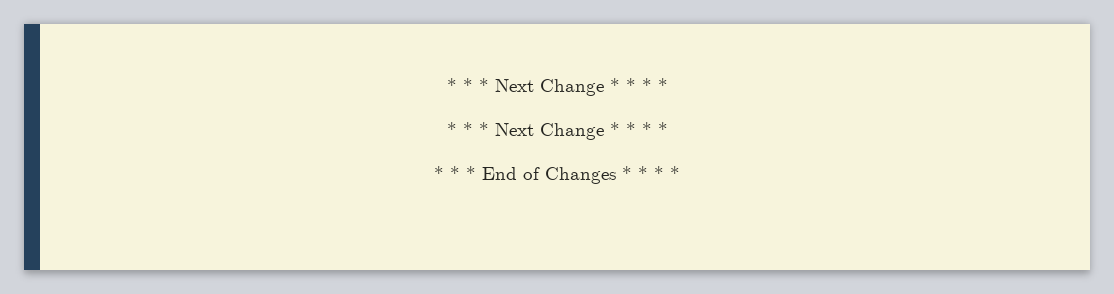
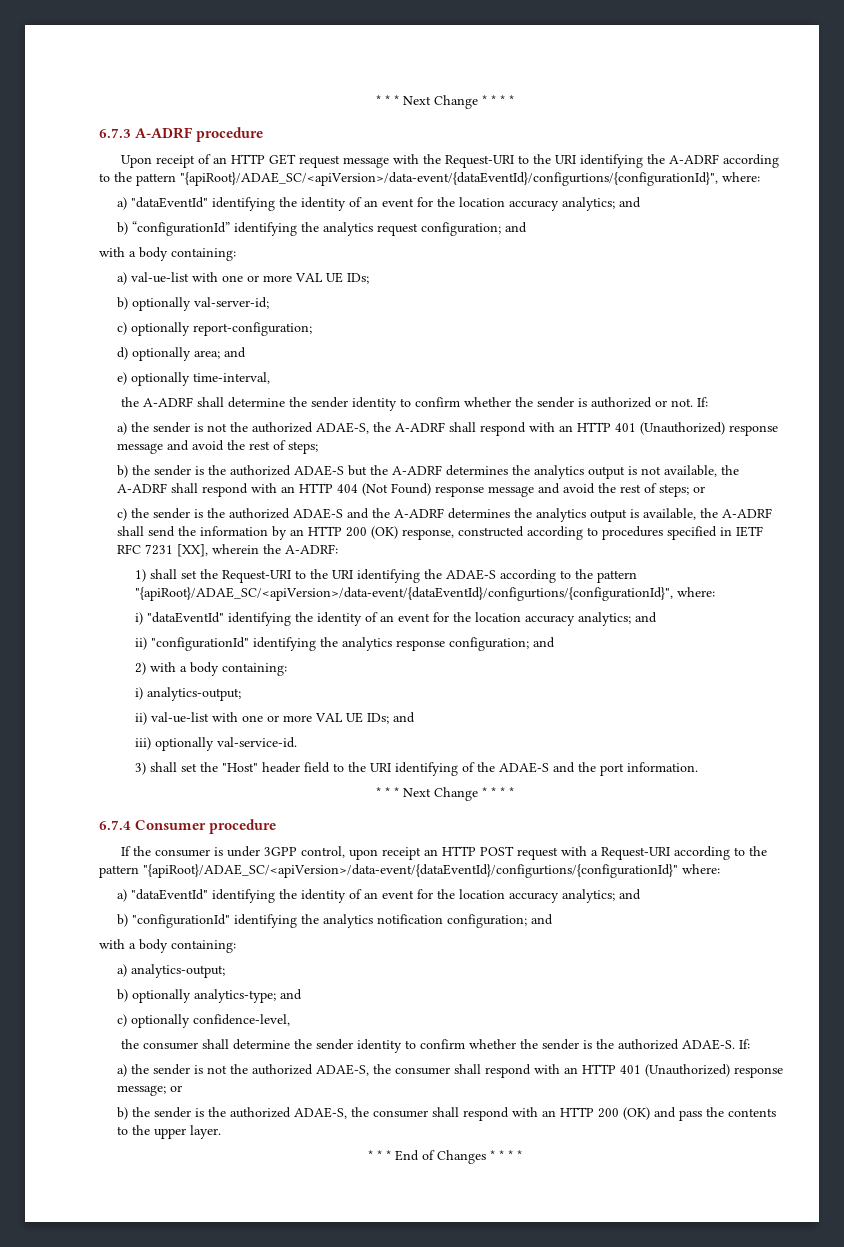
[446,78,668,96] [446,122,668,140] * * * Next Change * * * * // * * * Next Change * * * * -> [375,95,514,109] [99,127,264,142] [121,154,780,168] [99,172,760,186] [117,197,642,211] [117,221,528,236] [99,247,236,261] [117,272,370,285] [117,297,270,311] [117,322,313,336] [117,347,247,361] [117,372,271,386] [121,397,709,411] [117,422,779,436] [117,440,319,454] [117,465,740,479] [117,483,706,497] [117,508,773,522] [117,526,764,540] [117,544,339,557] [135,569,638,583] [135,587,716,601] [135,612,658,626] [135,637,556,651] [135,662,288,676] [135,687,242,701] [135,712,416,725] [135,737,298,751] [135,762,699,776] [375,787,514,801] [99,819,277,834] [121,846,768,860] [99,864,720,878] [117,889,642,903] [117,914,554,928] [99,939,236,953] [117,964,226,978] [117,989,303,1003] [117,1014,291,1028] [121,1039,751,1053] [117,1064,784,1078] [117,1085,183,1096] [117,1107,777,1121] [117,1125,222,1139] * * * Next Change * * * * // 6.7.3 A-ADRF procedure // Upon receipt of an HTTP GET request message with the Request-URI to the URI identifying the A-ADRF according to the pattern "{apiRoot}/ADAE_SC/<apiVersion>/data-event/{dataEventId}/configurtions/{configurationId}", where: // a) "dataEventId" identifying the identity of an event for the location accuracy analytics; and // b) “configurationId” identifying the analytics request configuration; and // with a body containing: // a) val-ue-list with one or more VAL UE IDs; // b) optionally val-server-id; // c) optionally report-configuration; // d) optionally area; and // e) optionally time-interval, // the A-ADRF shall determine the sender identity to confirm whether the sender is authorized or not. If: // a) the sender is not the authorized ADAE-S, the A-ADRF shall respond with an HTTP 401 (Unauthorized) response message and avoid the rest of steps; // b) the sender is the authorized ADAE-S but the A-ADRF determines the analytics output is not available, the A-ADRF shall respond with an HTTP 404 (Not Found) response message and avoid the rest of steps; or // c) the sender is the authorized ADAE-S and the A-ADRF determines the analytics output is available, the A-ADRF shall send the information by an HTTP 200 (OK) response, constructed according to procedures specified in IETF RFC 7231 [XX], wherein the A-ADRF: // 1) shall set the Request-URI to the URI identifying the ADAE-S according to the pattern "{apiRoot}/ADAE_SC/<apiVersion>/data-event/{dataEventId}/configurtions/{configurationId}", where: // i) "dataEventId" identifying the identity of an event for the location accuracy analytics; and // ii) "configurationId" identifying the analytics response configuration; and // 2) with a body containing: // i) analytics-output; // ii) val-ue-list with one or more VAL UE IDs; and // iii) optionally val-service-id. // 3) shall set the "Host" header field to the URI identifying of the ADAE-S and the port information. // * * * Next Change * * * * // 6.7.4 Consumer procedure // If the consumer is under 3GPP control, upon receipt an HTTP POST request with a Request-URI according to the pattern "{apiRoot}/ADAE_SC/<apiVersion>/data-event/{dataEventId}/configurtions/{configurationId}" where: // a) "dataEventId" identifying the identity of an event for the location accuracy analytics; and // b) "configurationId" identifying the analytics notification configuration; and // with a body containing: // a) analytics-output; // b) optionally analytics-type; and // c) optionally confidence-level, // the consumer shall determine the sender identity to confirm whether the sender is the authorized ADAE-S. If: // a) the sender is not the authorized ADAE-S, the consumer shall respond with an HTTP 401 (Unauthorized) response message; or // b) the sender is the authorized ADAE-S, the consumer shall respond with an HTTP 200 (OK) and pass the contents to the upper layer.

